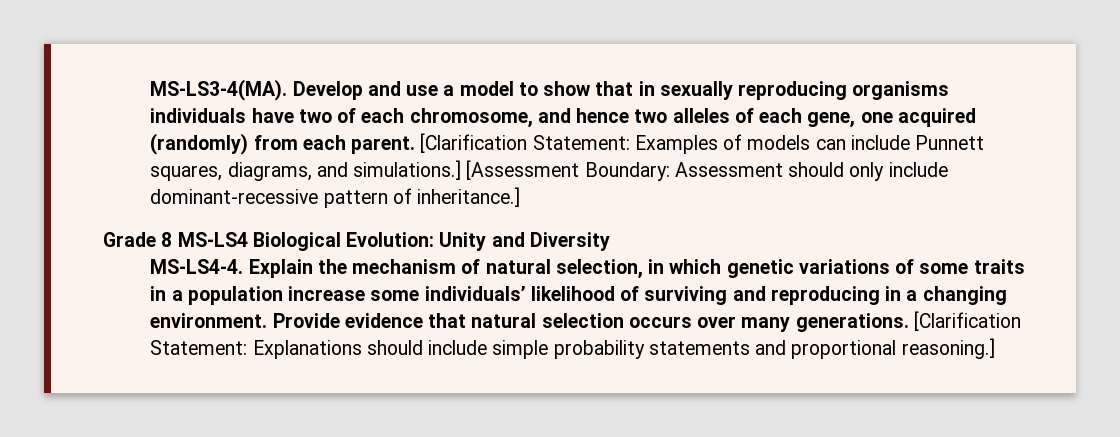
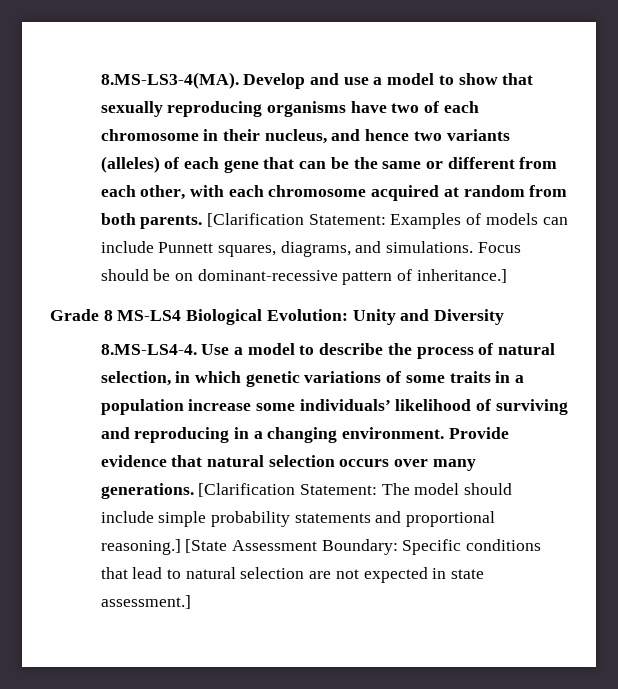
[150,79,288,101] MS-LS3-4(MA). -> [100,72,239,89] 8.MS-LS3-4(MA).
[638,81,655,96] in -> (534, 79) none
[150,108,247,123] individuals -> (346, 109) none
[409,108,976,128] [150,133,416,155] chromosome, and hence two alleles of each gene, one acquired (randomly) from each parent. -> [100,129,510,144] [100,156,558,173] [100,185,568,201] [100,213,203,229] chromosome in their nucleus, and hence two variants (alleles) of each gene that can be the same or different from each other, with each chromosome acquired at random from both parents.
[353,160,948,181] simulations.] [Assessment Boundary: Assessment should only include -> [386,241,521,253] [100,269,193,281] simulations. Focus should be on
[150,259,457,278] MS-LS4-4. Explain the mechanism -> [100,343,474,359] 8.MS-LS4-4. Use a model to describe the process
[252,340,362,359] Explanations -> [381,483,460,495] The model
(995, 348) none -> [185,539,542,555] [100,567,485,583] [100,595,191,609] [State Assessment Boundary: Specific conditions that lead to natural selection are not expected in state assessment.]

